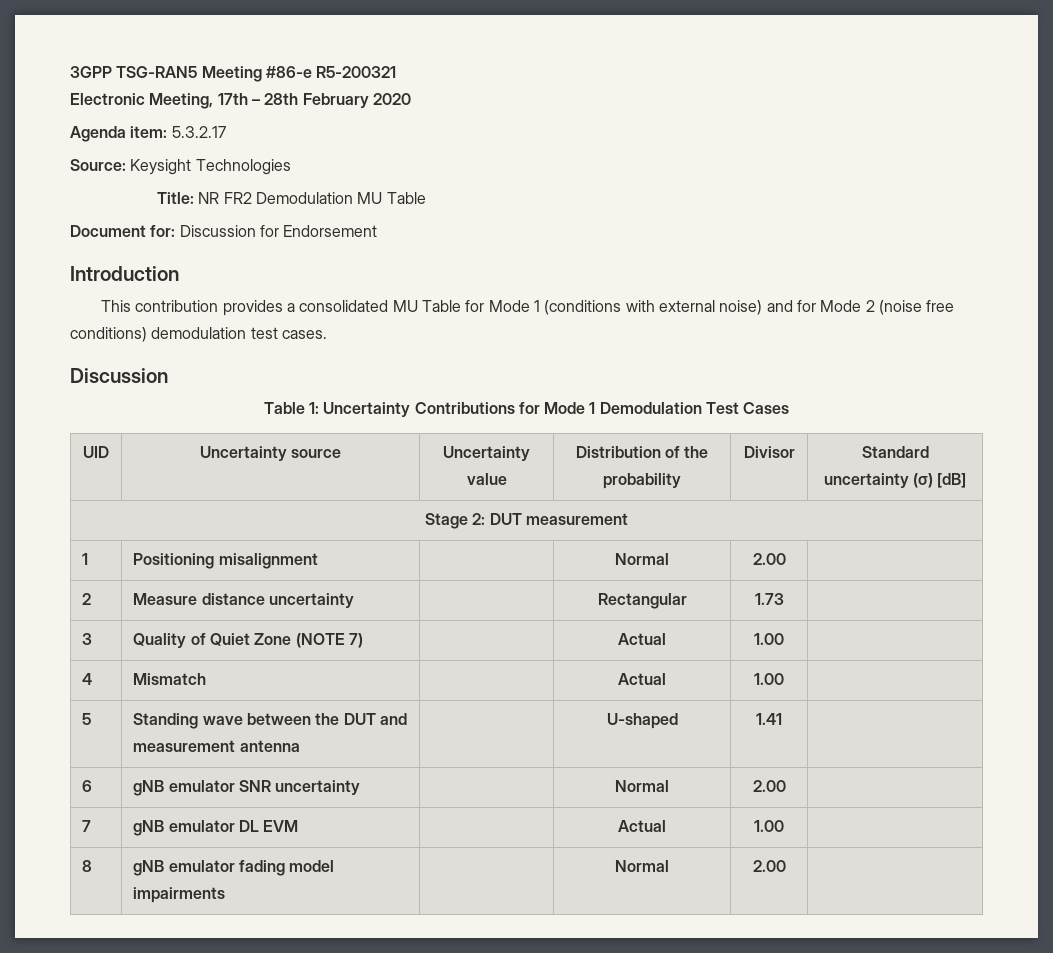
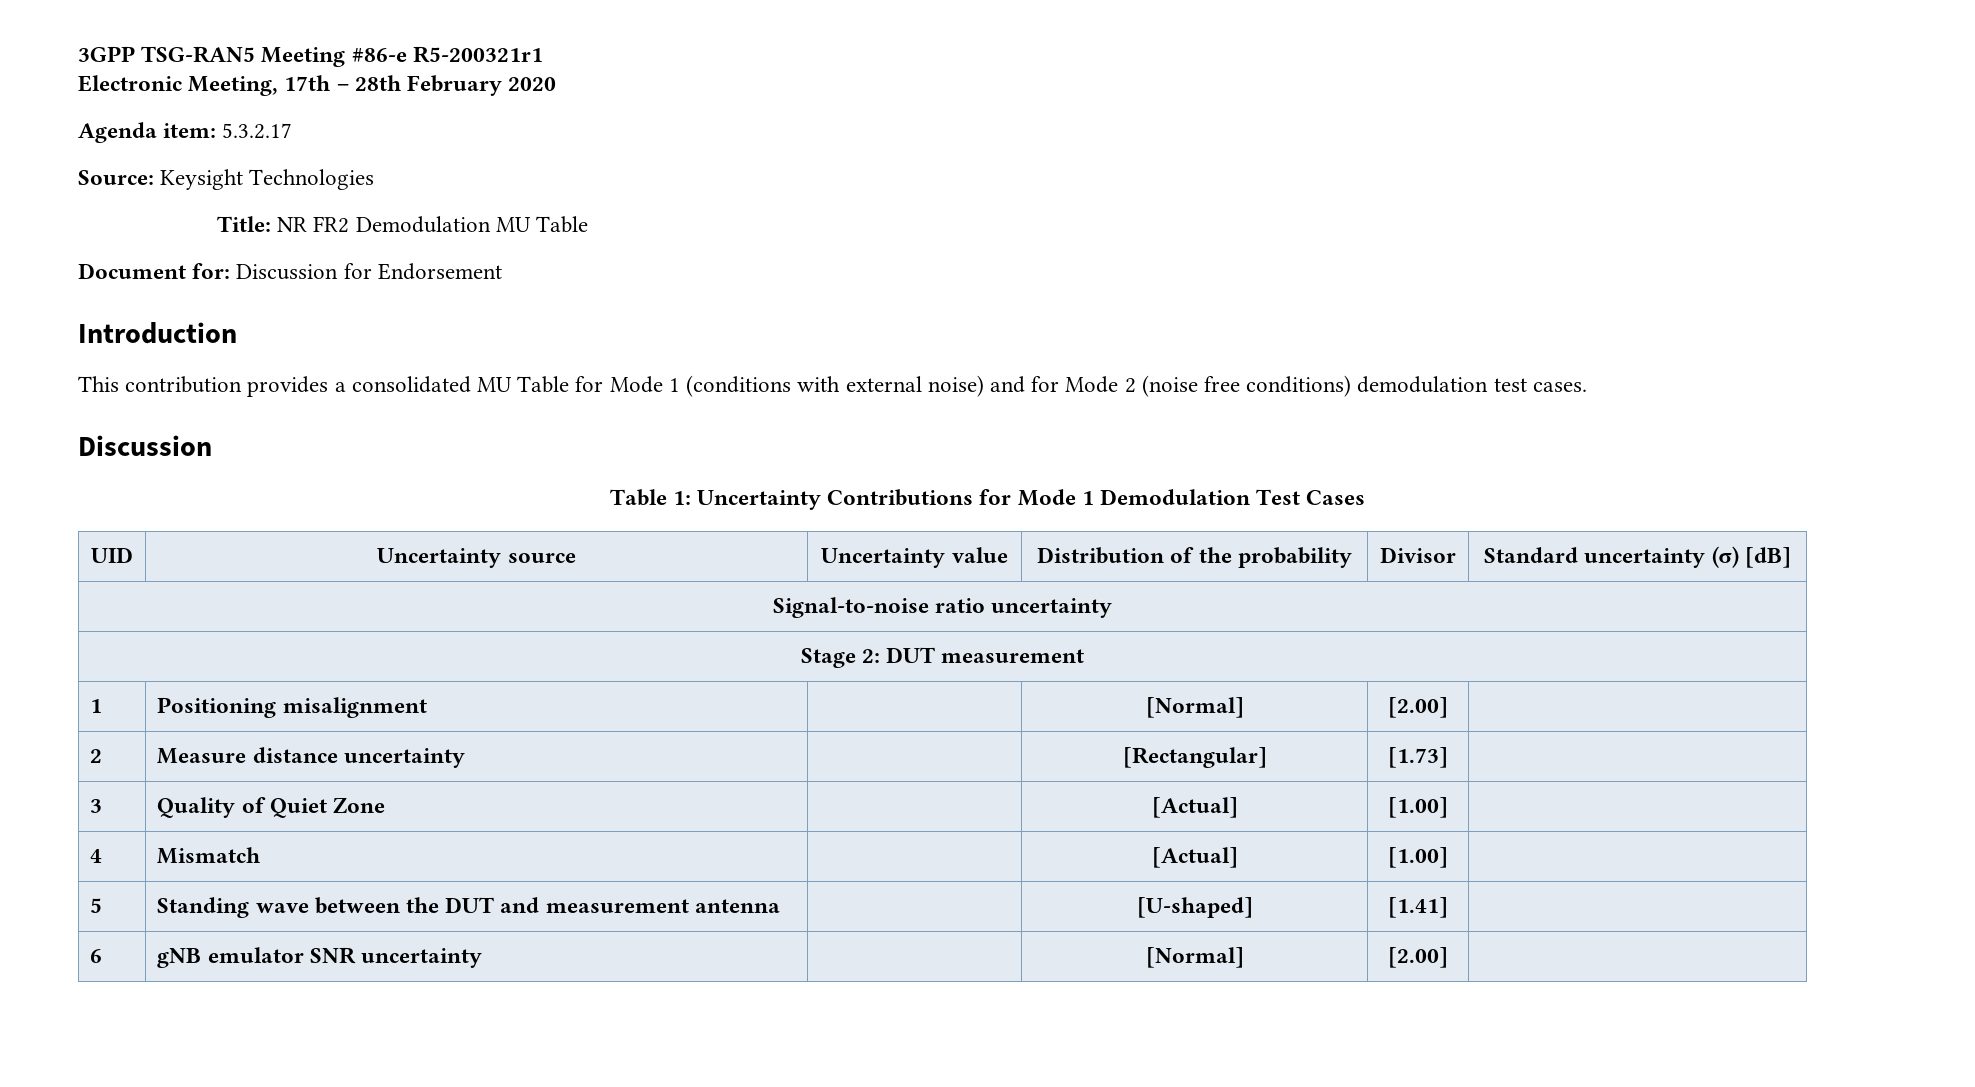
[316,66,397,78] R5-200321 -> [412,46,543,63] R5-200321r1
(967, 480) none -> [772,597,1113,618] // Signal-to-noise ratio uncertainty
[615,553,669,565] [752,553,786,565] Normal | 2.00 -> [1145,697,1244,718] [1388,697,1448,718] [Normal] | [2.00]
[597,593,687,609] [754,593,784,605] Rectangular | 1.73 -> [1122,747,1267,768] [1388,747,1448,768] [Rectangular] | [1.73]
[295,633,364,648] [618,633,666,645] [754,633,784,645] (NOTE 7) | | Actual | 1.00 -> [1151,797,1238,818] [1388,797,1448,818] | | [Actual] | [1.00]
[618,673,666,685] [754,673,784,685] Actual | 1.00 -> [1151,847,1238,868] [1388,847,1448,868] [Actual] | [1.00]
[606,713,678,729] [756,713,782,725] U-shaped | 1.41 -> [1136,897,1253,918] [1388,897,1448,918] [U-shaped] | [1.41]
[615,780,669,792] [752,780,786,792] [82,820,92,832] [133,820,299,836] [618,820,666,832] [754,820,784,832] [82,860,93,872] [133,860,335,876] [133,887,226,903] [615,860,669,872] [752,860,786,872] Normal | 2.00 | // 7 | gNB emulator DL EVM | | Actual | 1.00 | // 8 | gNB emulator fading model impairments | | Normal | 2.00 -> [1145,947,1244,968] [1388,947,1448,968] [Normal] | [2.00]

